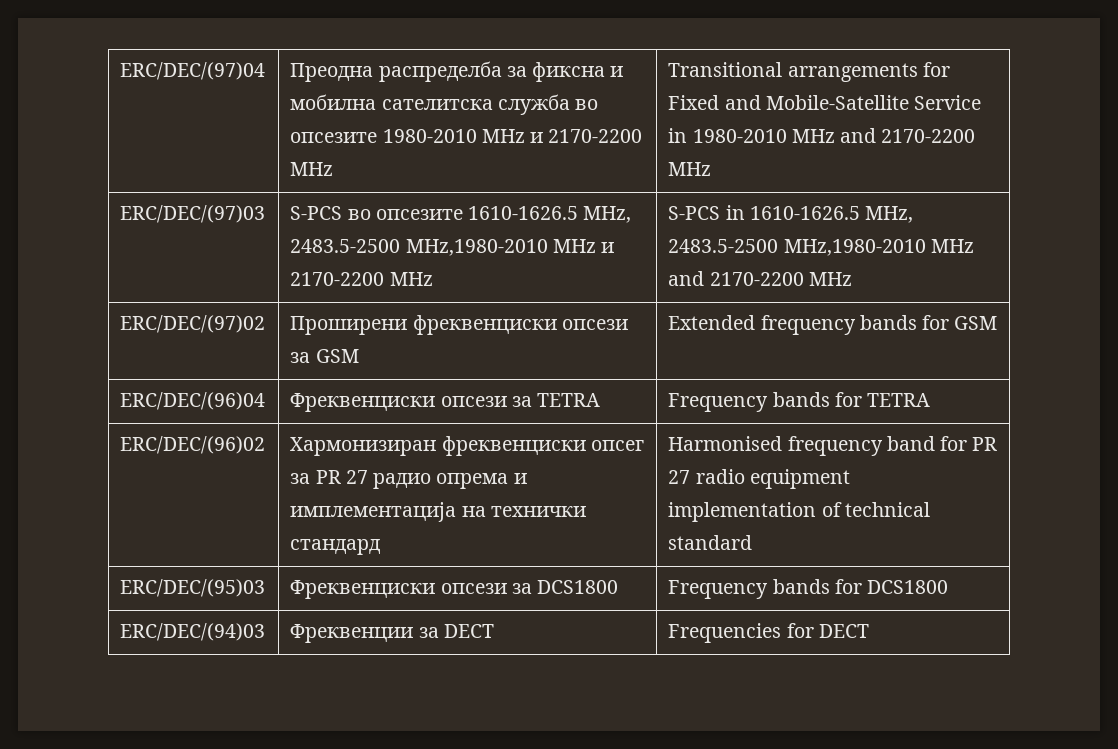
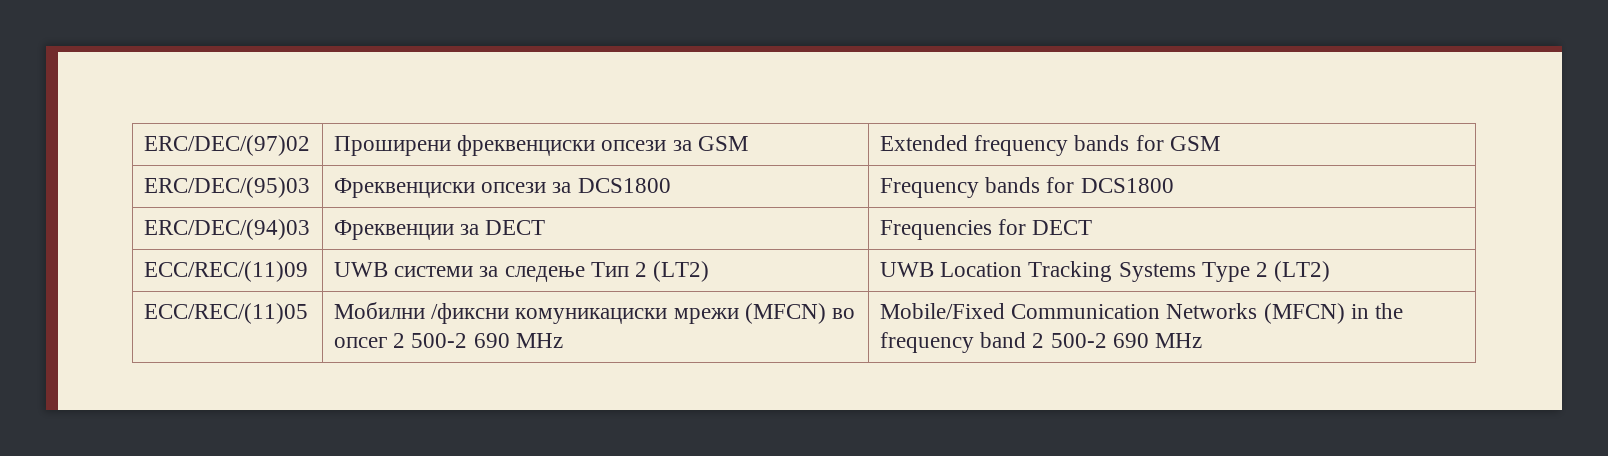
[120,62,266,80] [290,61,624,82] [290,94,599,115] [290,129,643,143] [290,162,334,176] [668,62,950,82] [668,95,982,110] [668,128,976,143] [668,162,712,176] [120,205,266,223] [290,206,632,223] [290,239,615,256] [290,272,433,286] [668,205,914,223] [668,239,974,256] [668,271,852,286] ERC/DEC/(97)04 | Преодна распределба за фиксна и мобилна сателитска служба во опсезите 1980-2010 MHz и 2170-2200 MHz | Transitional arrangements for Fixed and Mobile-Satellite Service in 1980-2010 MHz and 2170-2200 MHz // ERC/DEC/(97)03 | S-PCS во опсезите 1610-1626.5 MHz, 2483.5-2500 MHz,1980-2010 MHz и 2170-2200 MHz | S-PCS in 1610-1626.5 MHz, 2483.5-2500 MHz,1980-2010 MHz and 2170-2200 MHz // -> (143, 145) none
[120,392,266,410] [290,393,601,412] [668,392,931,412] [120,436,266,454] [290,436,644,456] [290,470,527,489] [290,502,586,522] [290,539,381,555] [668,436,998,456] [668,469,850,489] [668,502,930,522] [668,535,753,550] // ERC/DEC/(96)04 | Фреквенциски опсези за TETRA | Frequency bands for TETRA // ERC/DEC/(96)02 | Хармонизиран фреквенциски опсег за PR 27 радио опрема и имплементација на технички стандард | Harmonised frequency band for PR 27 radio equipment implementation of technical standard -> (1220, 143) none
(869, 631) none -> [143,261,308,282] [333,261,710,282] [879,261,1331,282] [143,303,308,324] [333,302,855,324] [333,333,563,348] [879,303,1403,324] [879,332,1202,353] // ECC/REC/(11)09 | UWB системи за следење Тип 2 (LT2) | UWB Location Tracking Systems Type 2 (LT2) // ECC/REC/(11)05 | Мобилни /фиксни комуникациски мрежи (MFCN) во опсег 2 500-2 690 MHz | Mobile/Fixed Communication Networks (MFCN) in the frequency band 2 500-2 690 MHz

